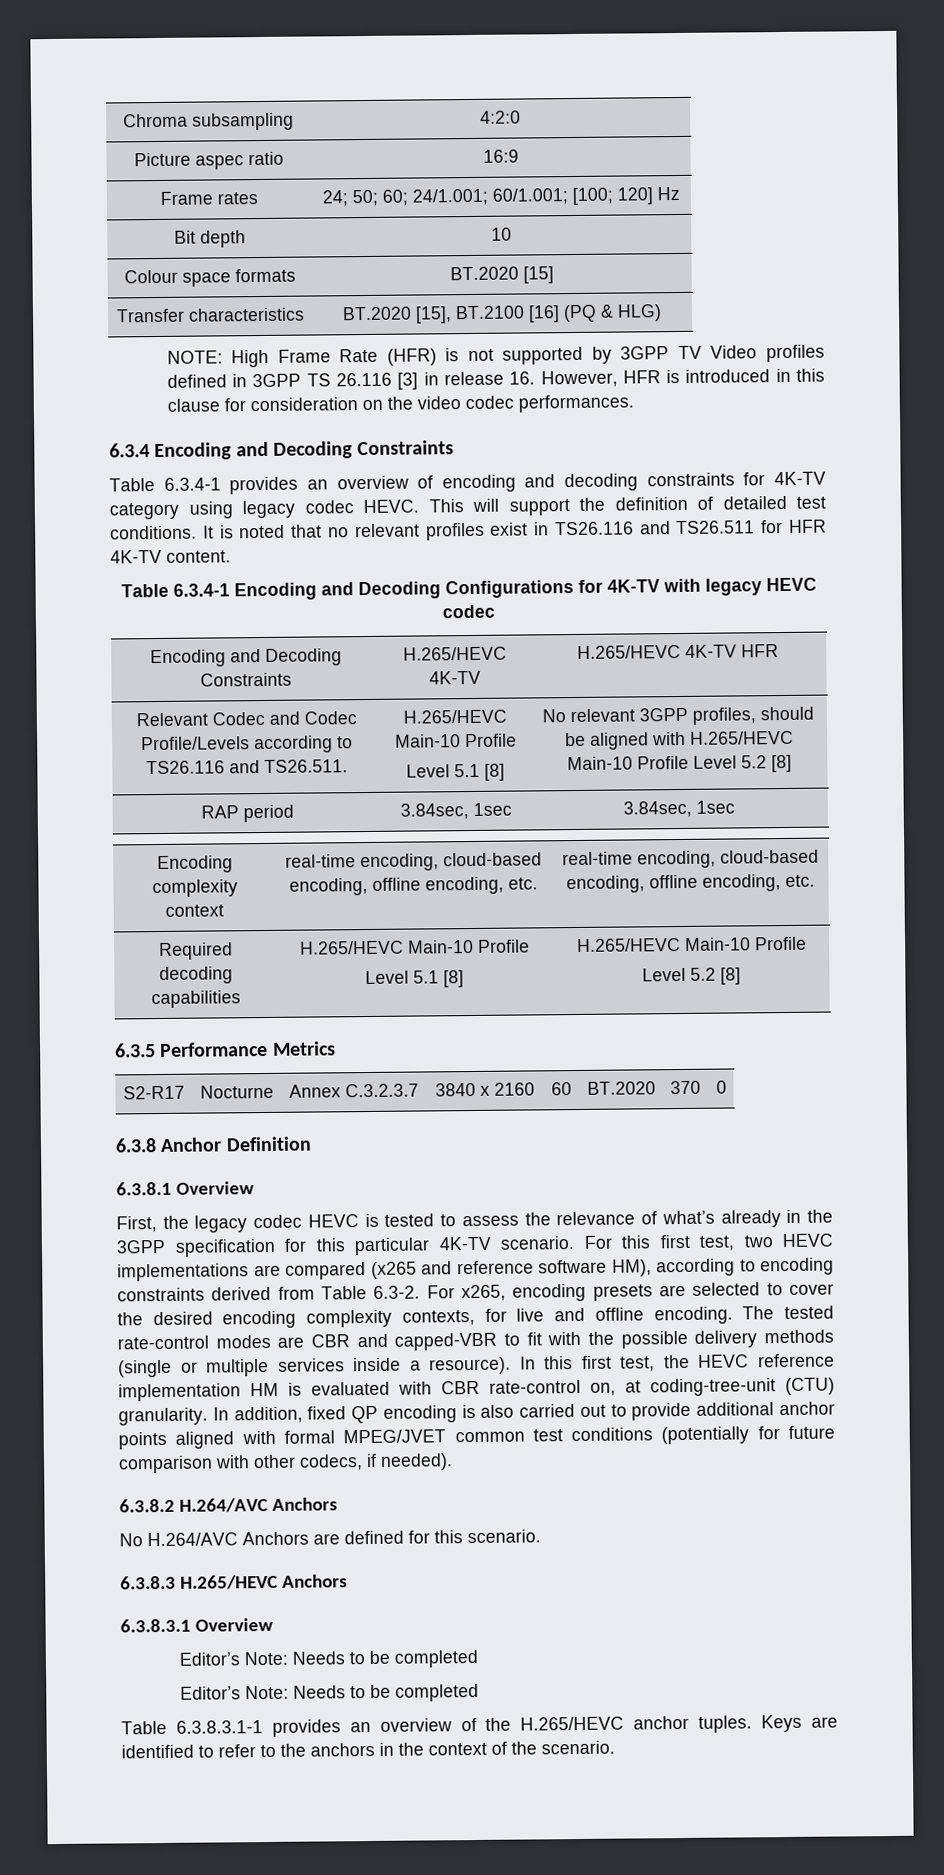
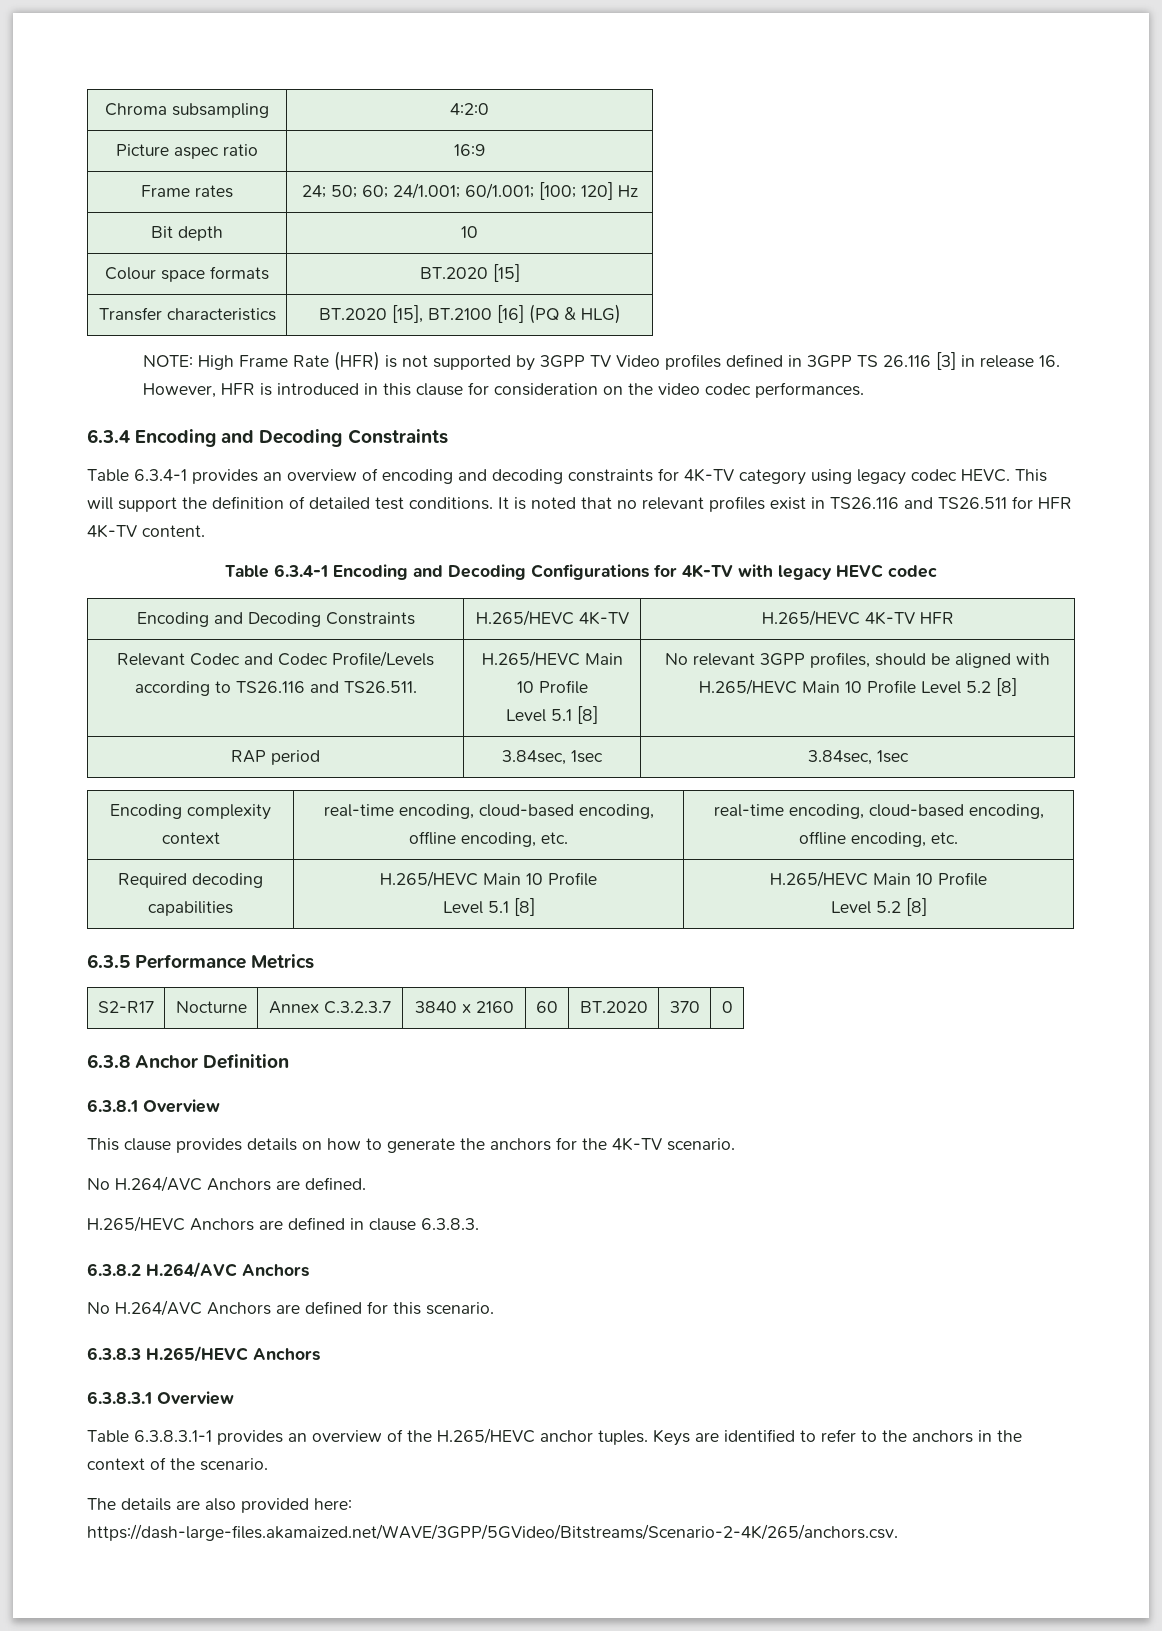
[394,734,461,748] Main-10 -> [584,653,623,665] [516,681,534,693] Main 10
[566,756,633,771] Main-10 -> [801,681,862,693] Main 10
[407,939,474,954] Main-10 -> [483,873,543,885] Main 10
[684,937,751,951] Main-10 -> [873,873,933,885] Main 10
[116,1209,834,1233] [116,1233,833,1257] [117,1257,834,1282] [117,1282,834,1302] [117,1305,835,1329] [117,1329,834,1351] [118,1353,836,1378] [118,1377,835,1402] [118,1401,835,1426] [118,1425,835,1450] [118,1453,453,1474] First, the legacy codec HEVC is tested to assess the relevance of what’s already in the 3GPP specification for this particular 4K-TV scenario. For this first test, two HEVC implementations are compared (x265 and reference software HM), according to encoding constraints derived from Table 6.3-2. For x265, encoding presets are selected to cover the desired encoding complexity contexts, for live and offline encoding. The tested rate-control modes are CBR and capped-VBR to fit with the possible delivery methods (single or multiple services inside a resource). In this first test, the HEVC reference implementation HM is evaluated with CBR rate-control on, at coding-tree-unit (CTU) granularity. In addition, fixed QP encoding is also carried out to provide additional anchor points aligned with formal MPEG/JVET common test conditions (potentially for future comparison with other codecs, if needed). -> [87,1137,735,1153] [87,1176,366,1192] [87,1216,479,1232] This clause provides details on how to generate the anchors for the 4K-TV scenario. // No H.264/AVC Anchors are defined. // H.265/HEVC Anchors are defined in clause 6.3.8.3.
[178,1649,479,1668] [179,1683,479,1702] // Editor’s Note: Needs to be completed // Editor’s Note: Needs to be completed -> (234, 1398) none
(615, 1747) none -> [87,1498,352,1513] [87,1524,898,1541] // The details are also provided here: https://dash-large-files.akamaized.net/WAVE/3GPP/5GVideo/Bitstreams/Scenario-2-4K/265/anchors.csv.

